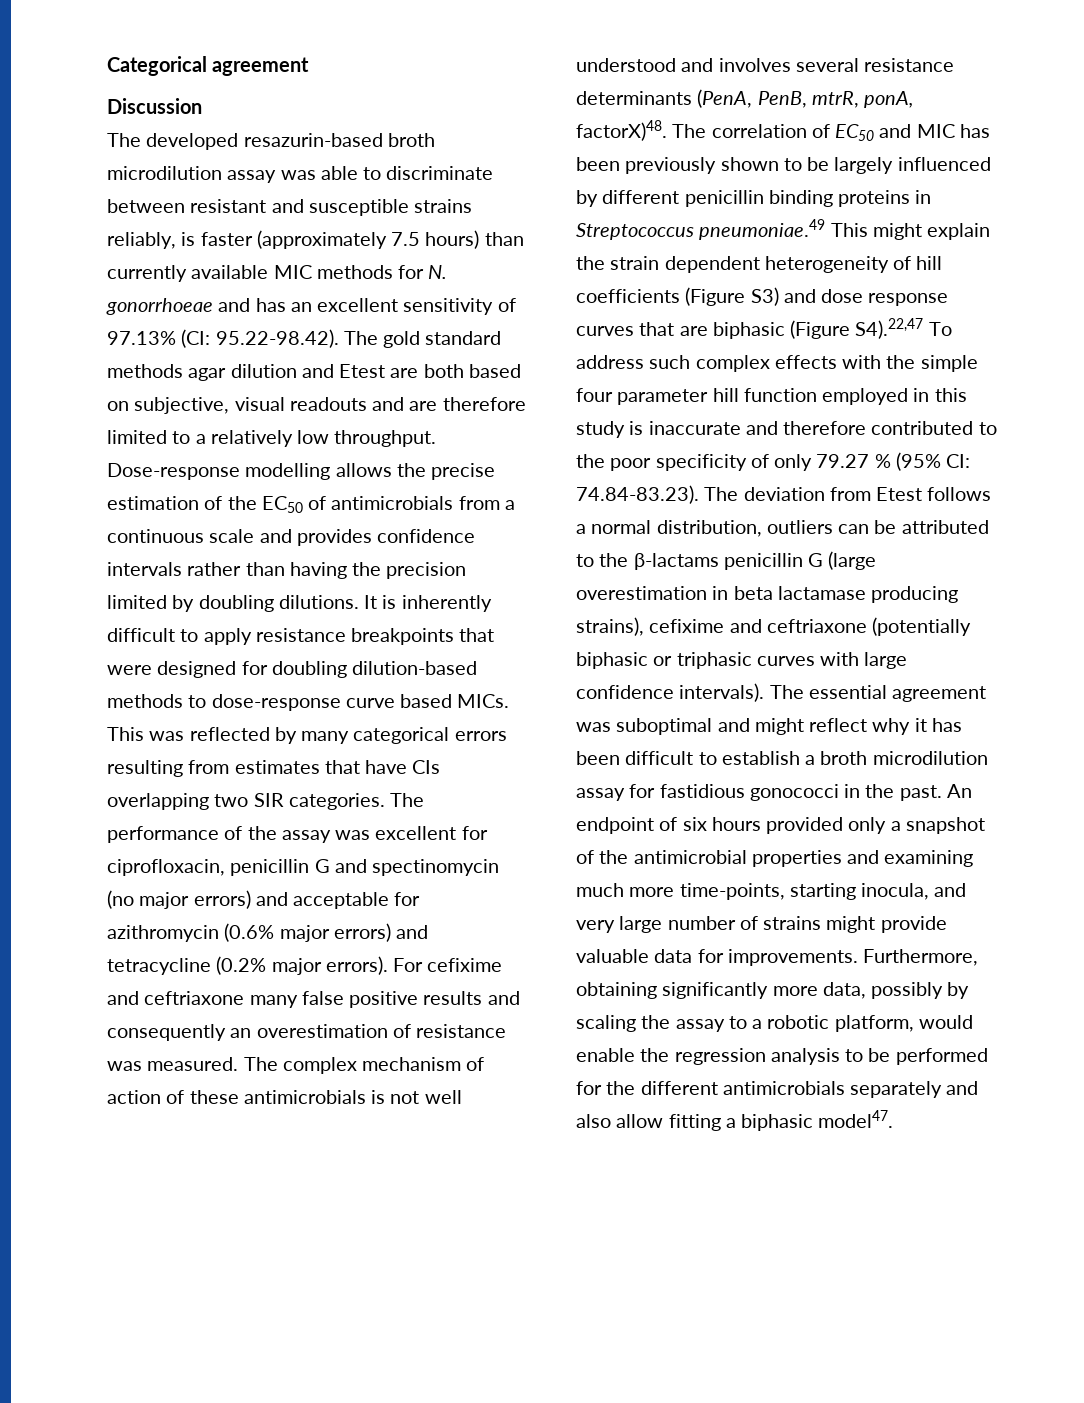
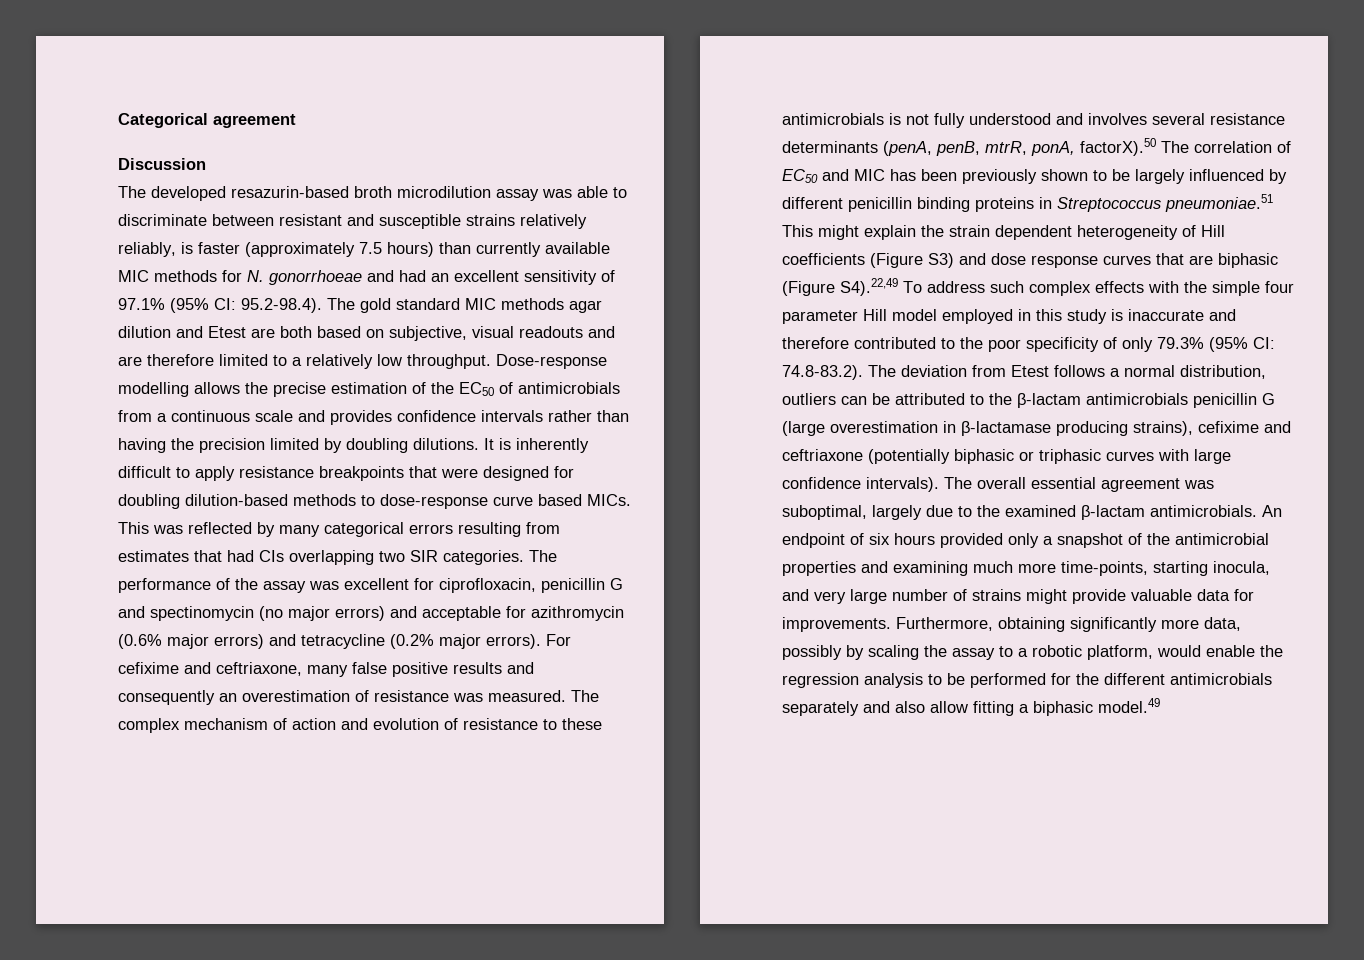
(473, 206) none -> [520,214,587,229] relatively
[255,298,286,312] has -> [399,270,426,282] had
[107,329,339,348] 97.13% (CI: 95.22-98.42). -> [118,298,322,313] 97.1% (95% CI: 95.2-98.4).
(502, 338) none -> [465,298,496,310] MIC
[365,760,408,774] have -> [227,550,254,562] had
[144,991,245,1005] ceftriaxone -> [216,662,302,676] ceftriaxone,
[166,1090,185,1104] of -> [341,718,557,730] and evolution of resistance to
[424,1090,462,1104] well -> [934,113,965,128] fully
[697,89,807,108] (PenA, PenB, -> [883,141,980,156] (penA, penB,
[576,120,667,141] factorX)48. -> [1080,138,1156,156] factorX).50
[699,219,826,240] pneumoniae.49 -> [1165,194,1273,212] pneumoniae.51
[916,256,943,270] hill -> [1201,225,1225,237] Hill
[855,318,924,339] S4).22,47 -> [840,278,898,296] S4).22,49
[712,388,817,402] hill function -> [863,309,937,321] Hill model
[816,452,971,471] [576,485,699,504] 79.27 % (95% CI: 74.84-83.23). -> [1157,337,1275,352] [782,365,863,380] 79.3% (95% CI: 74.8-83.2).
[633,553,719,570] β-lactams -> [1017,393,1188,408] β-lactam antimicrobials
[733,586,866,600] beta lactamase -> [961,421,1051,436] β-lactamase
(804, 692) none -> [977,477,1026,489] overall
[616,718,962,735] [576,751,988,765] [576,784,942,801] suboptimal and might reflect why it has been difficult to establish a broth microdilution assay for fastidious gonococci in the past. -> [782,505,1257,520] suboptimal, largely due to the examined β-lactam antimicrobials.
[818,1110,894,1128] model47. -> [1098,698,1160,713] model.49

